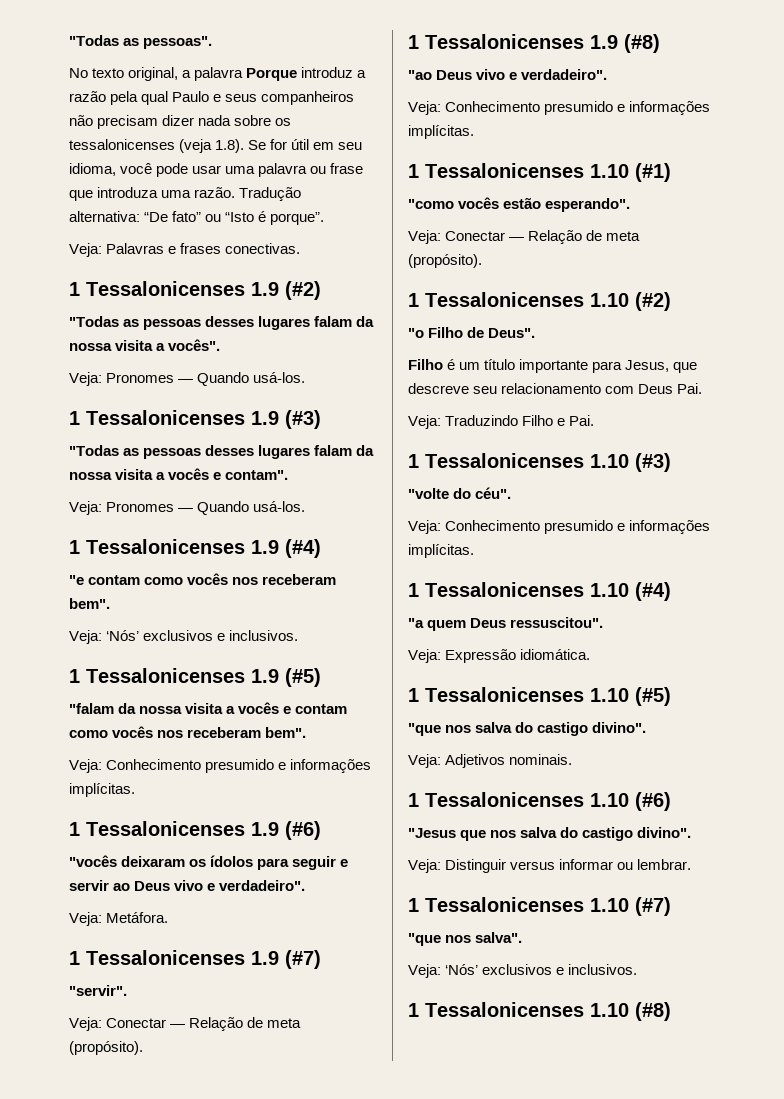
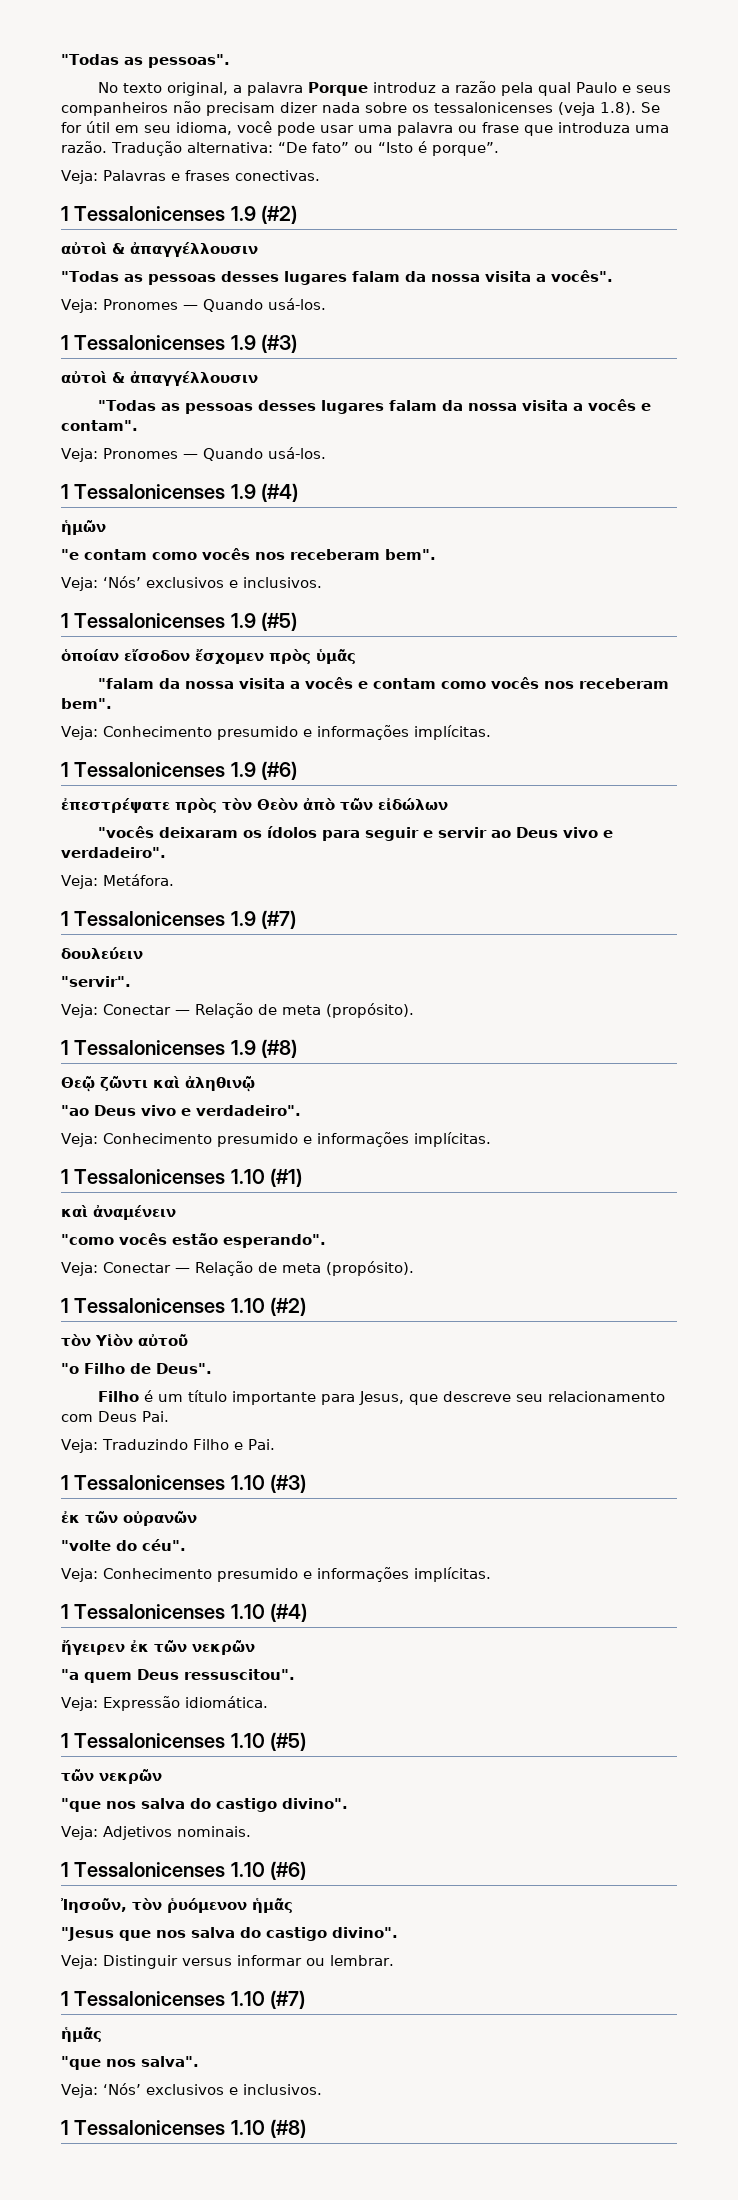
(321, 290) none -> [61,242,258,257] // αὐτοὶ & ἀπαγγέλλουσιν
(321, 419) none -> [61,371,258,386] // αὐτοὶ & ἀπαγγέλλουσιν
(321, 548) none -> [61,520,106,535] // ἡμῶν
(321, 677) none -> [61,649,356,664] // ὁποίαν εἴσοδον ἔσχομεν πρὸς ὑμᾶς
(321, 830) none -> [61,798,448,813] // ἐπεστρέψατε πρὸς τὸν Θεὸν ἀπὸ τῶν εἰδώλων
(321, 959) none -> [61,947,143,959] // δουλεύειν
(660, 43) none -> [61,1076,255,1092] // Θεῷ ζῶντι καὶ ἀληθινῷ
(671, 172) none -> [61,1205,176,1220] // καὶ ἀναμένειν
(671, 301) none -> [61,1334,188,1347] // τὸν Υἱὸν αὐτοῦ
(671, 462) none -> [61,1511,197,1526] // ἐκ τῶν οὐρανῶν
(671, 591) none -> [61,1640,255,1655] // ἤγειρεν ἐκ τῶν νεκρῶν
(671, 696) none -> [61,1769,162,1784] // τῶν νεκρῶν
(671, 801) none -> [61,1898,293,1913] // Ἰησοῦν, τὸν ῥυόμενον ἡμᾶς
(671, 906) none -> [61,2027,102,2042] // ἡμᾶς

